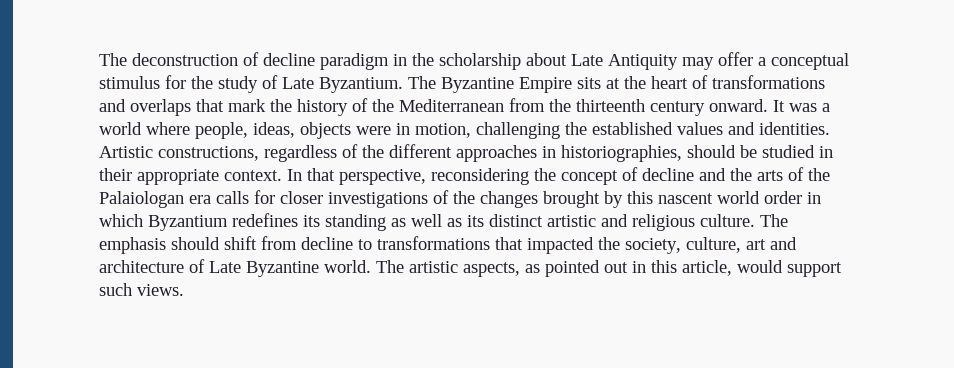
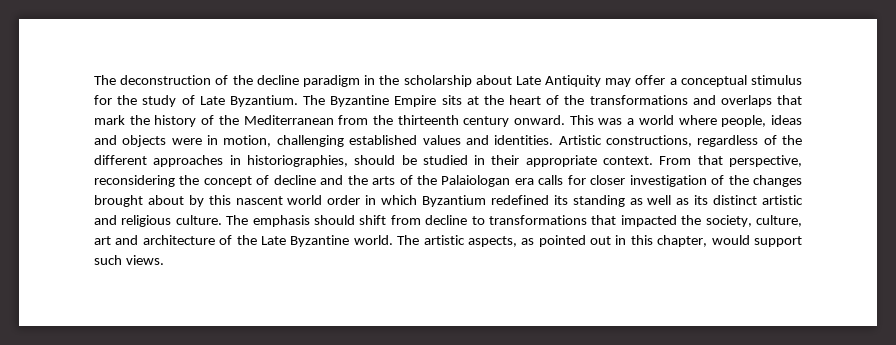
(259, 59) none -> [232,75,253,85] the
(708, 82) none -> [564,95,585,105] the
[773,100,785,112] It -> [569,115,594,125] This
[253,122,295,138] ideas, -> [771,115,803,125] [94,135,117,145] ideas and
[565,122,587,135] the -> (344, 141) none
[287,169,302,181] In -> [659,156,692,165] From
[328,192,428,208] investigations -> [629,175,707,187] investigation
(600, 199) none -> [147,195,184,205] about
[232,213,298,227] redefines -> [490,195,549,205] redefined
(205, 266) none -> [236,235,257,245] the
[682,260,732,276] article, -> [657,235,708,247] chapter,

